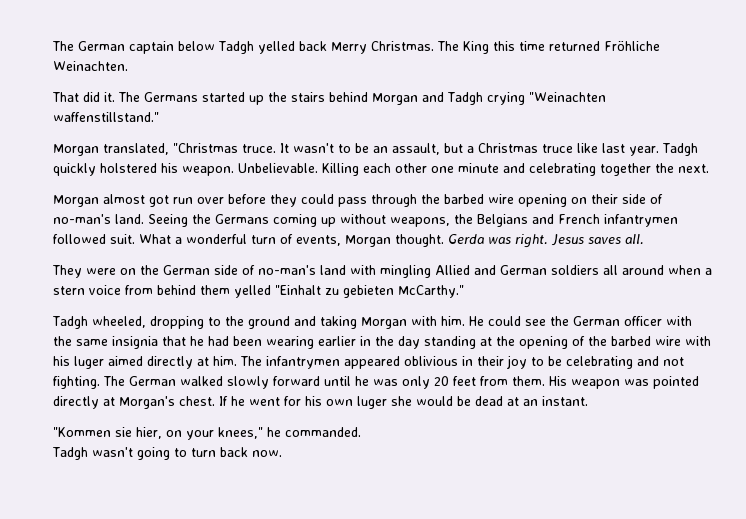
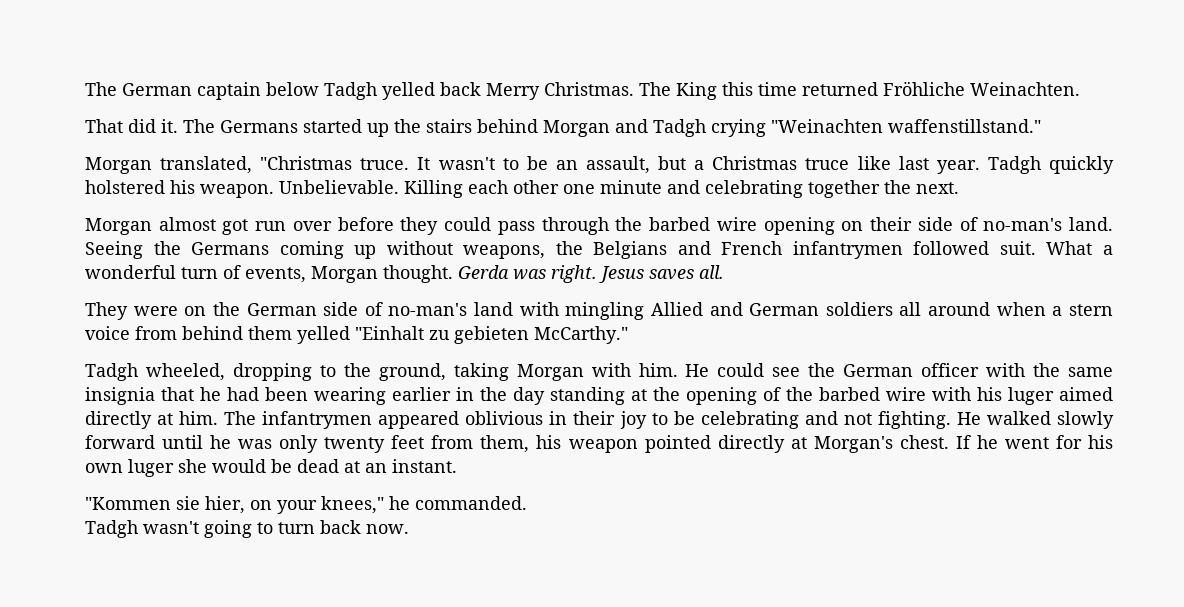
[248,316,316,329] ground and -> [378,363,446,381] ground,
[103,376,176,386] The German -> [956,412,981,425] He
[434,376,449,386] 20 -> [324,437,386,453] twenty
[512,376,649,389] them. His weapon was -> [480,435,638,453] them, his weapon

